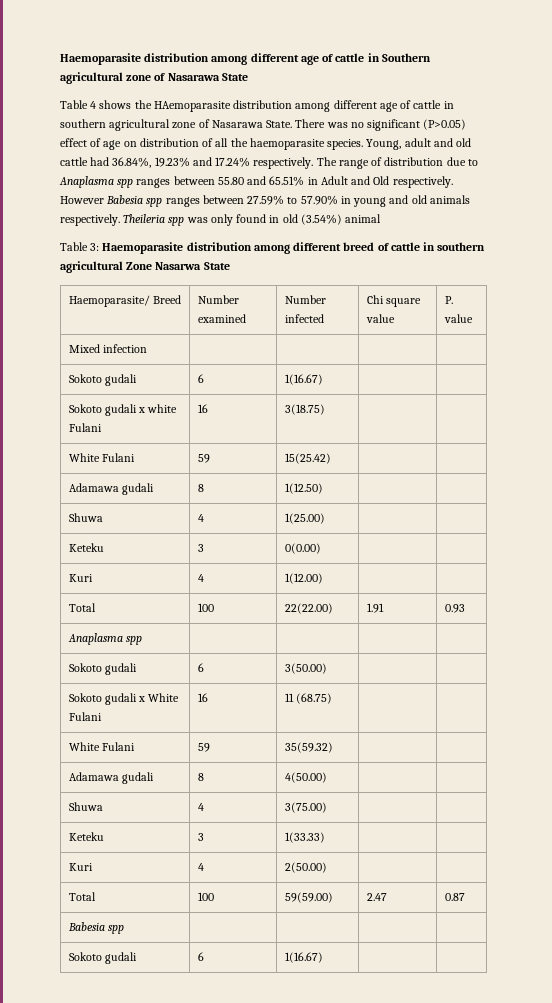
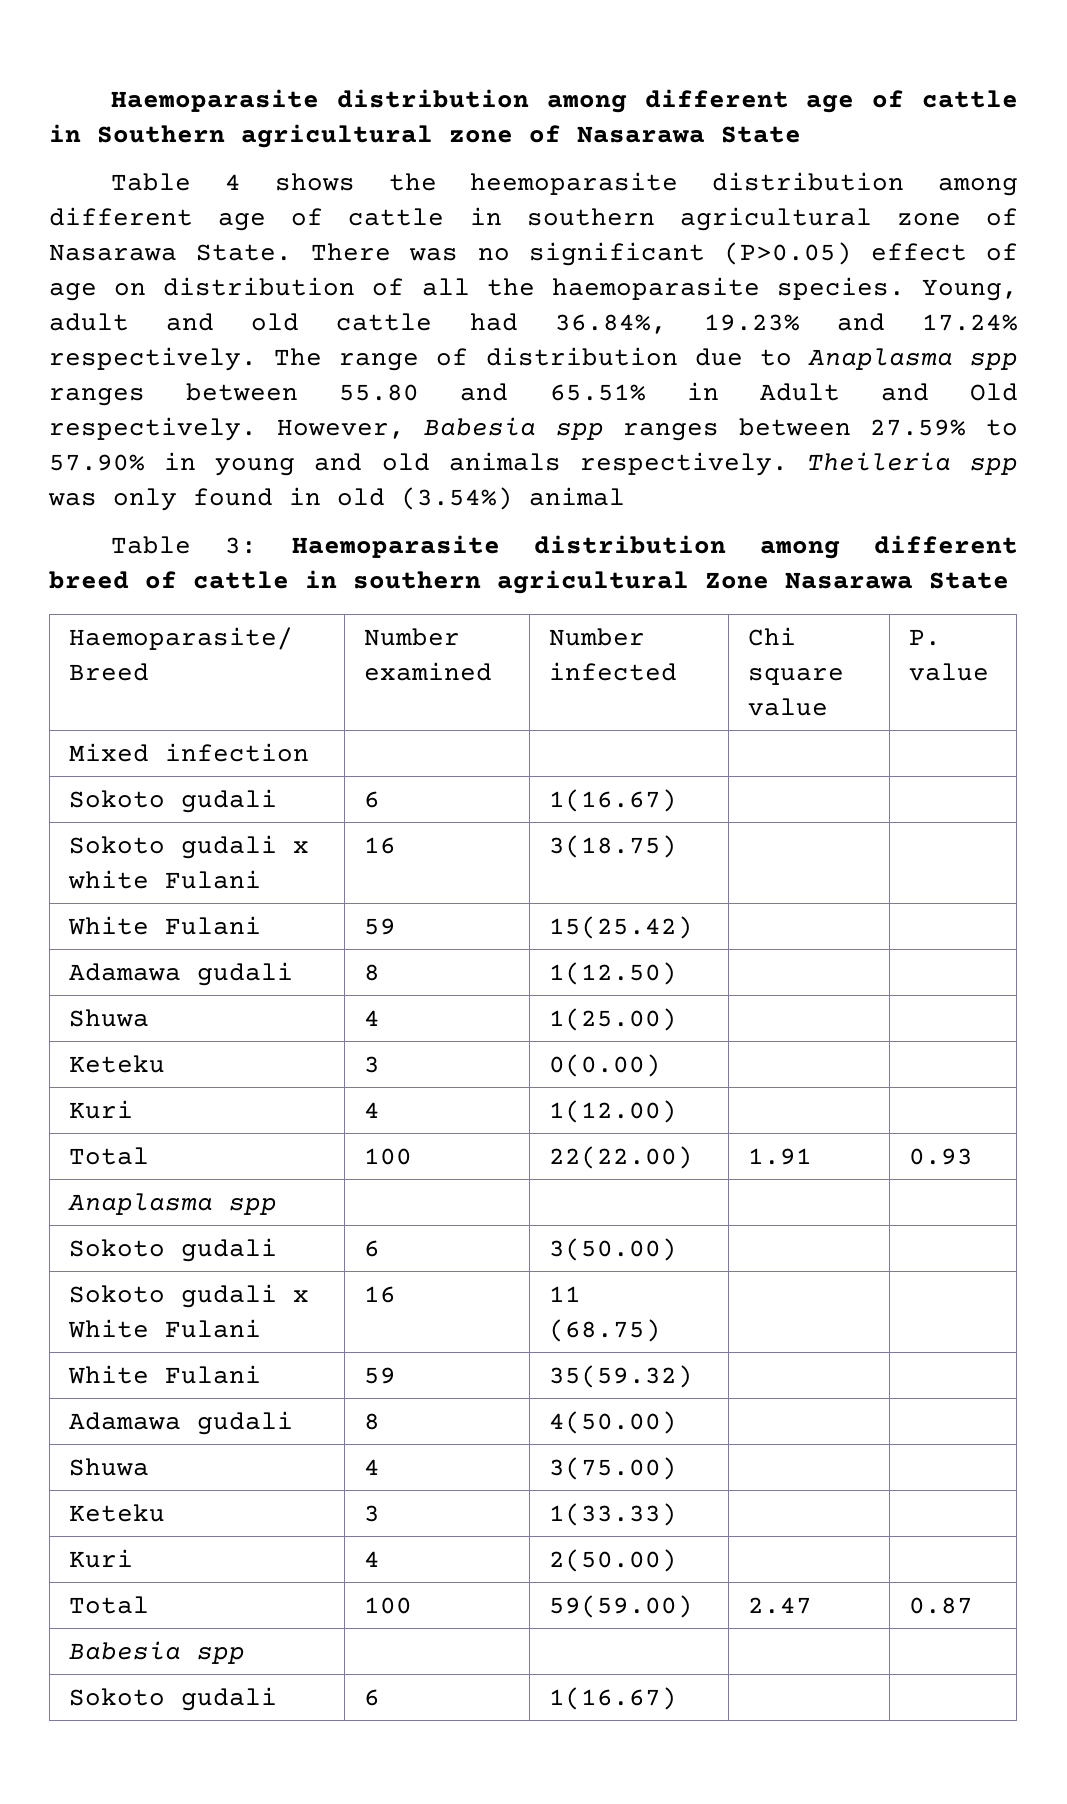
[153,101,231,112] HAemoparasite -> [470,172,679,195] heemoparasite
[60,196,104,204] However -> [276,419,405,439] However,
[155,262,202,270] Nasarwa -> [785,572,913,589] Nasarawa

